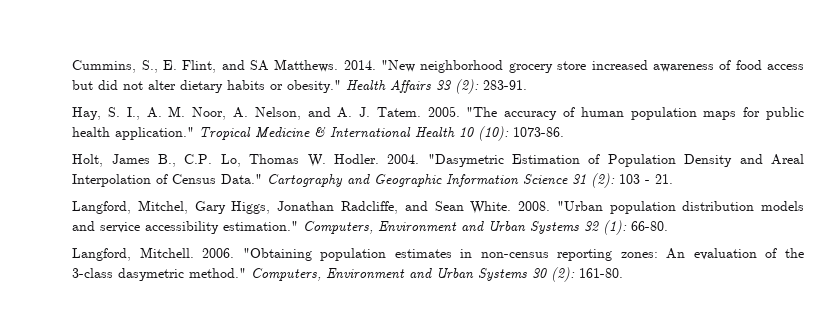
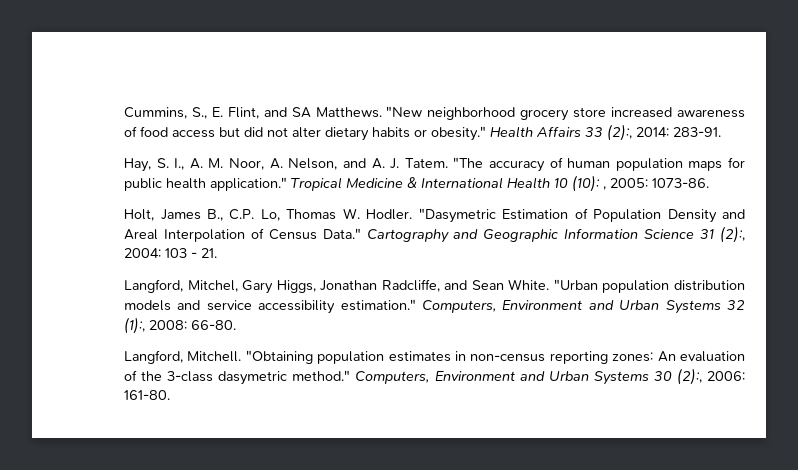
[343,60,376,70] 2014. -> (382, 112) none
[455,79,480,94] (2): -> [607,124,670,141] (2):, 2014:
[427,106,460,117] 2005. -> (448, 163) none
(510, 133) none -> [603,178,649,190] , 2005:
[387,154,420,164] 2004. -> (413, 214) none
[591,173,616,188] (2): -> [719,226,745,243] [124,248,162,258] (2):, 2004:
[517,201,550,211] 2008. -> (550, 284) none
[603,220,628,235] (1): -> [124,317,188,334] (1):, 2008:
[202,248,235,258] 2006. -> (242, 356) none
[551,267,576,282] (2): -> [676,368,745,385] (2):, 2006:

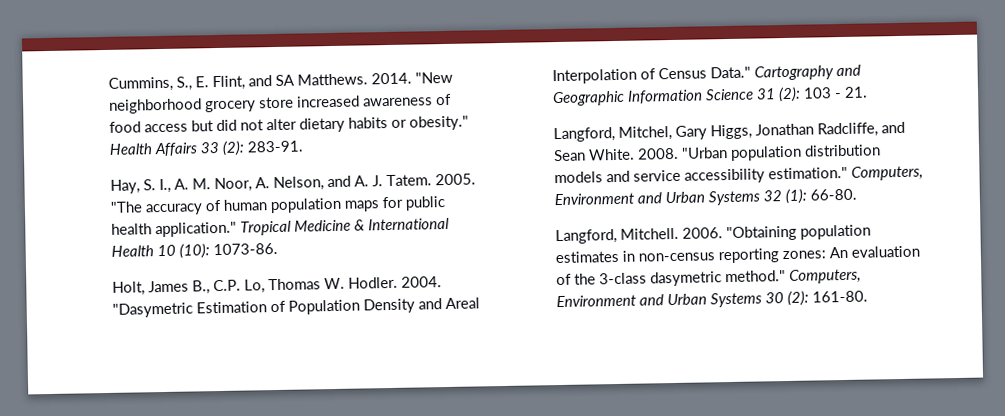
(382, 112) none -> [371,72,413,85] 2014.
[607,124,670,141] (2):, 2014: -> [222,140,246,156] (2):
(448, 163) none -> [435,173,477,186] 2005.
[603,178,649,190] , 2005: -> (211, 251) none
(413, 214) none -> [401,276,443,288] 2004.
[719,226,745,243] [124,248,162,258] (2):, 2004: -> [778,86,802,103] (2):
(550, 284) none -> [637,147,680,160] 2008.
[124,317,188,334] (1):, 2008: -> [785,188,808,205] (1):
(242, 356) none -> [682,227,724,239] 2006.
[676,368,745,385] (2):, 2006: -> [787,290,810,306] (2):

